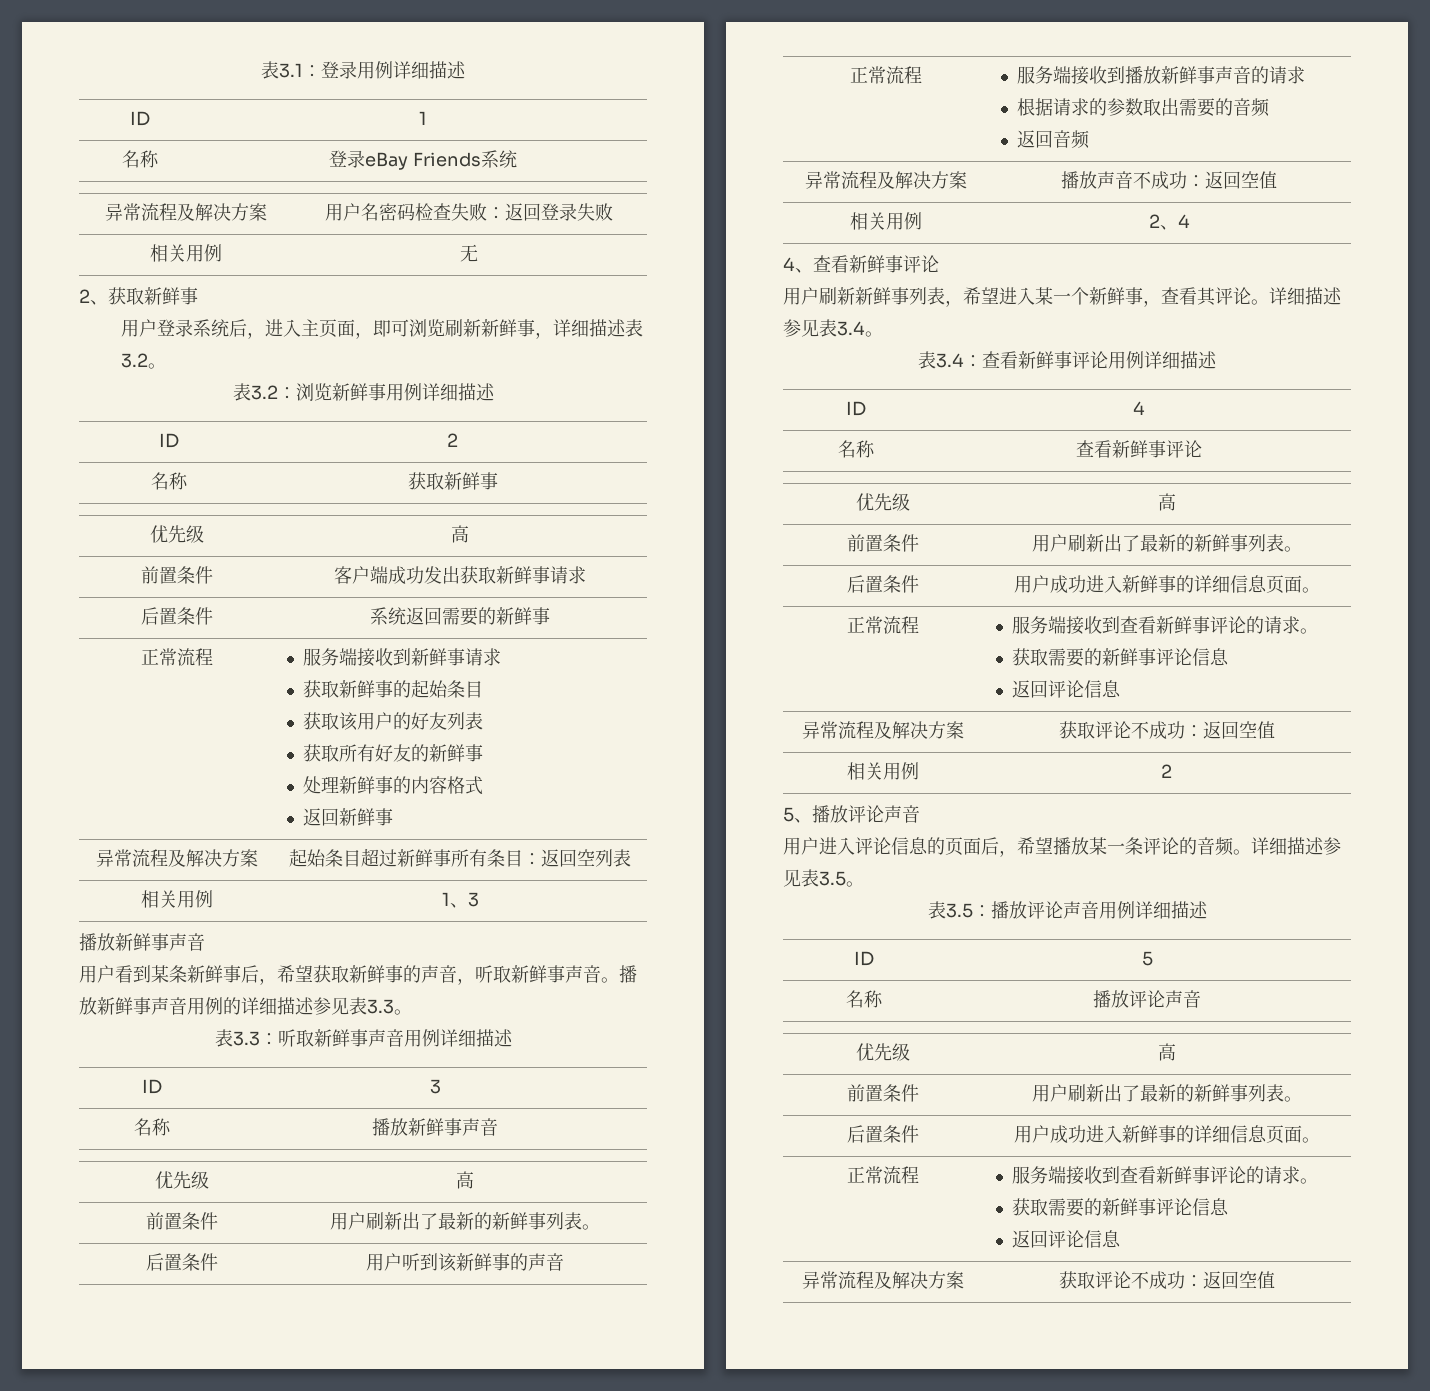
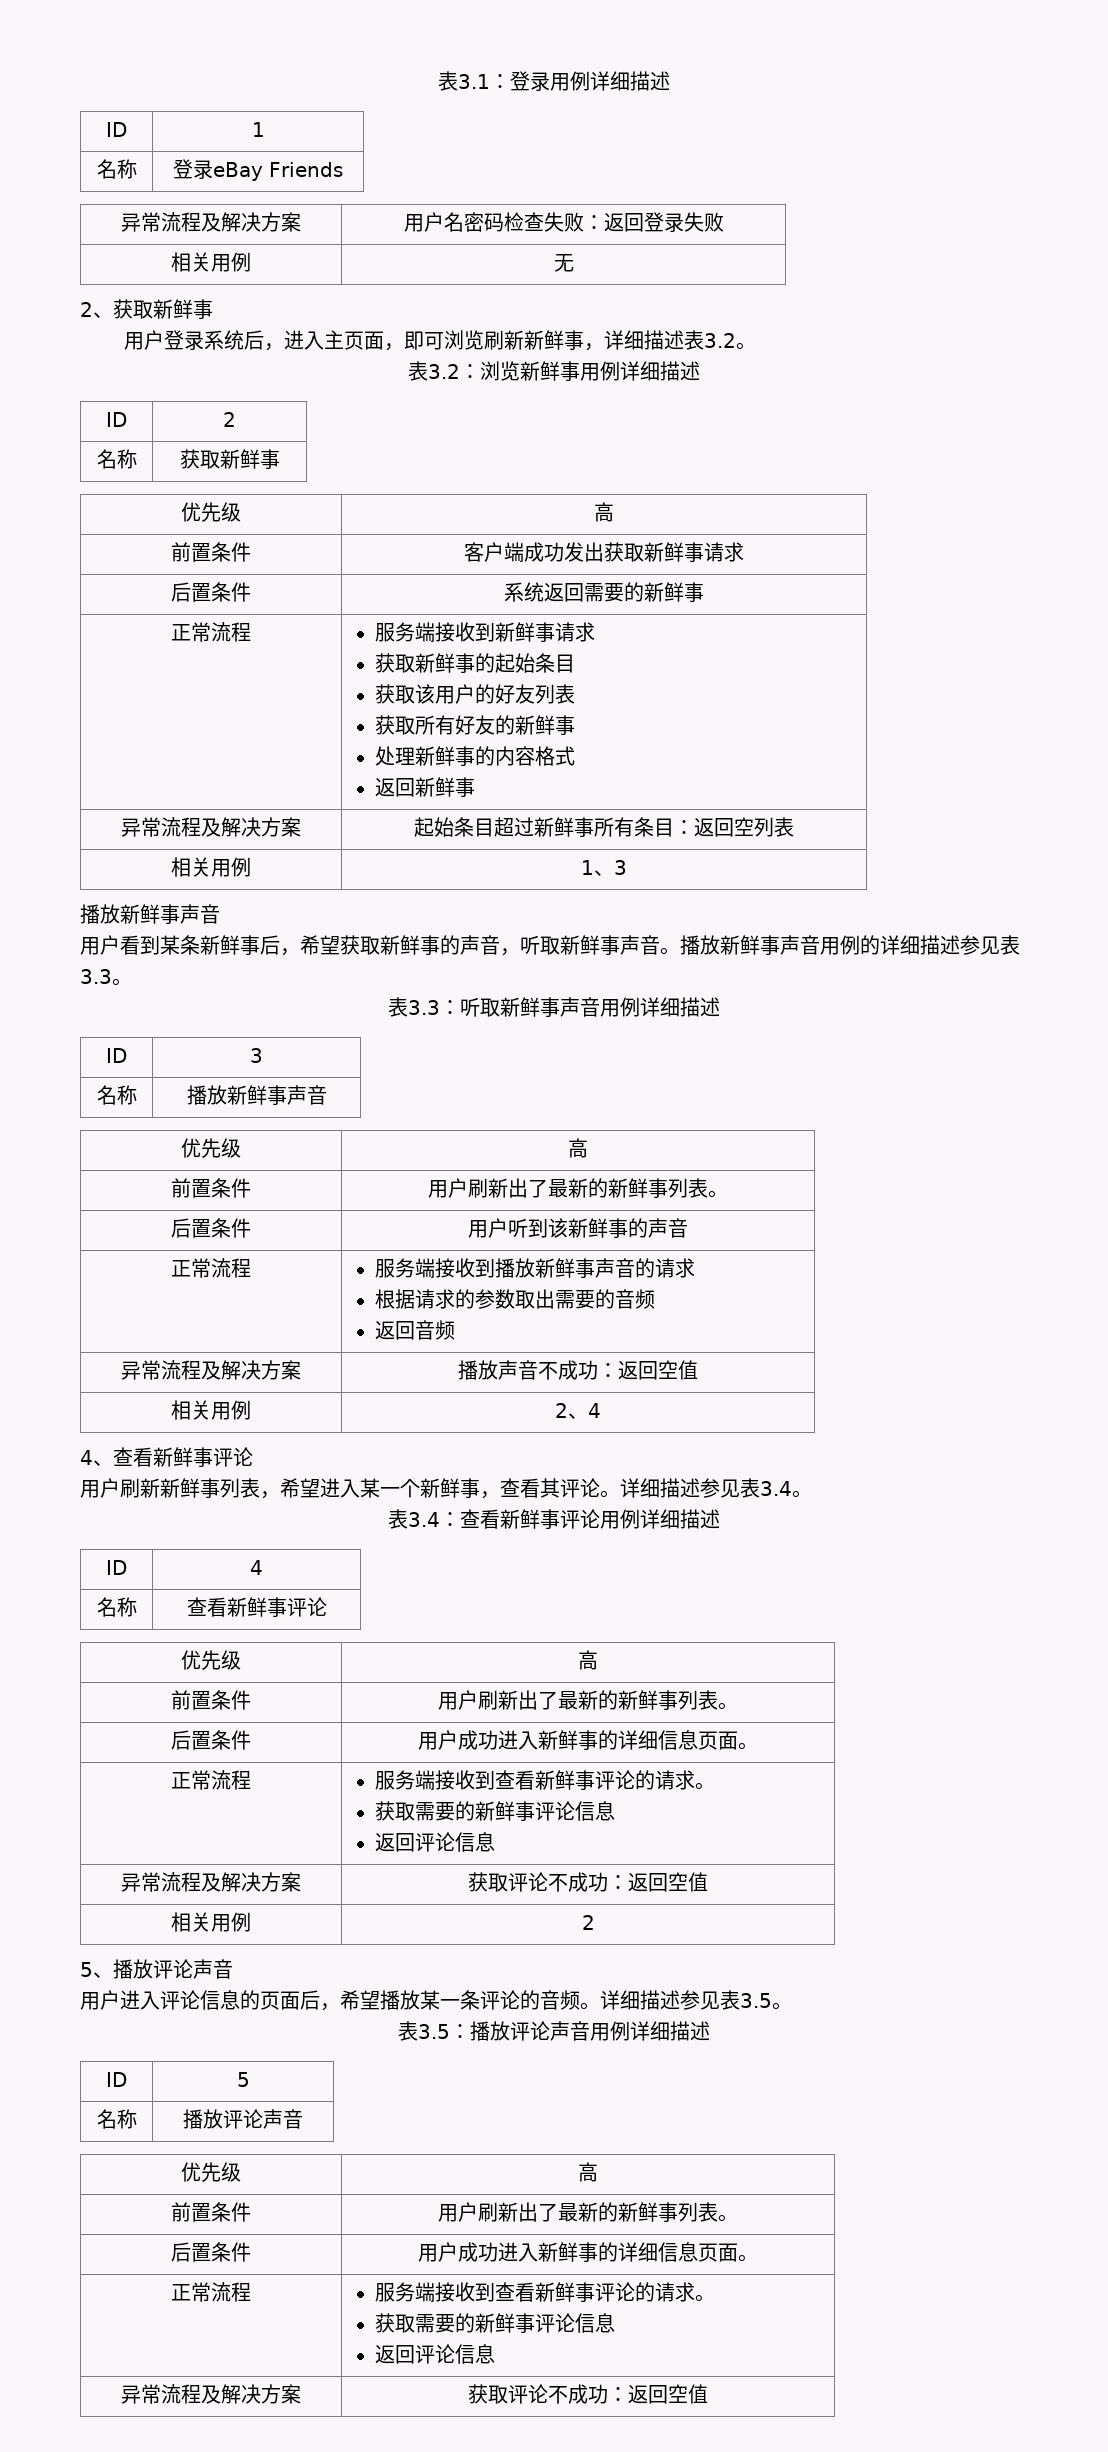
[480,150,517,168] 系统 -> (344, 169) none

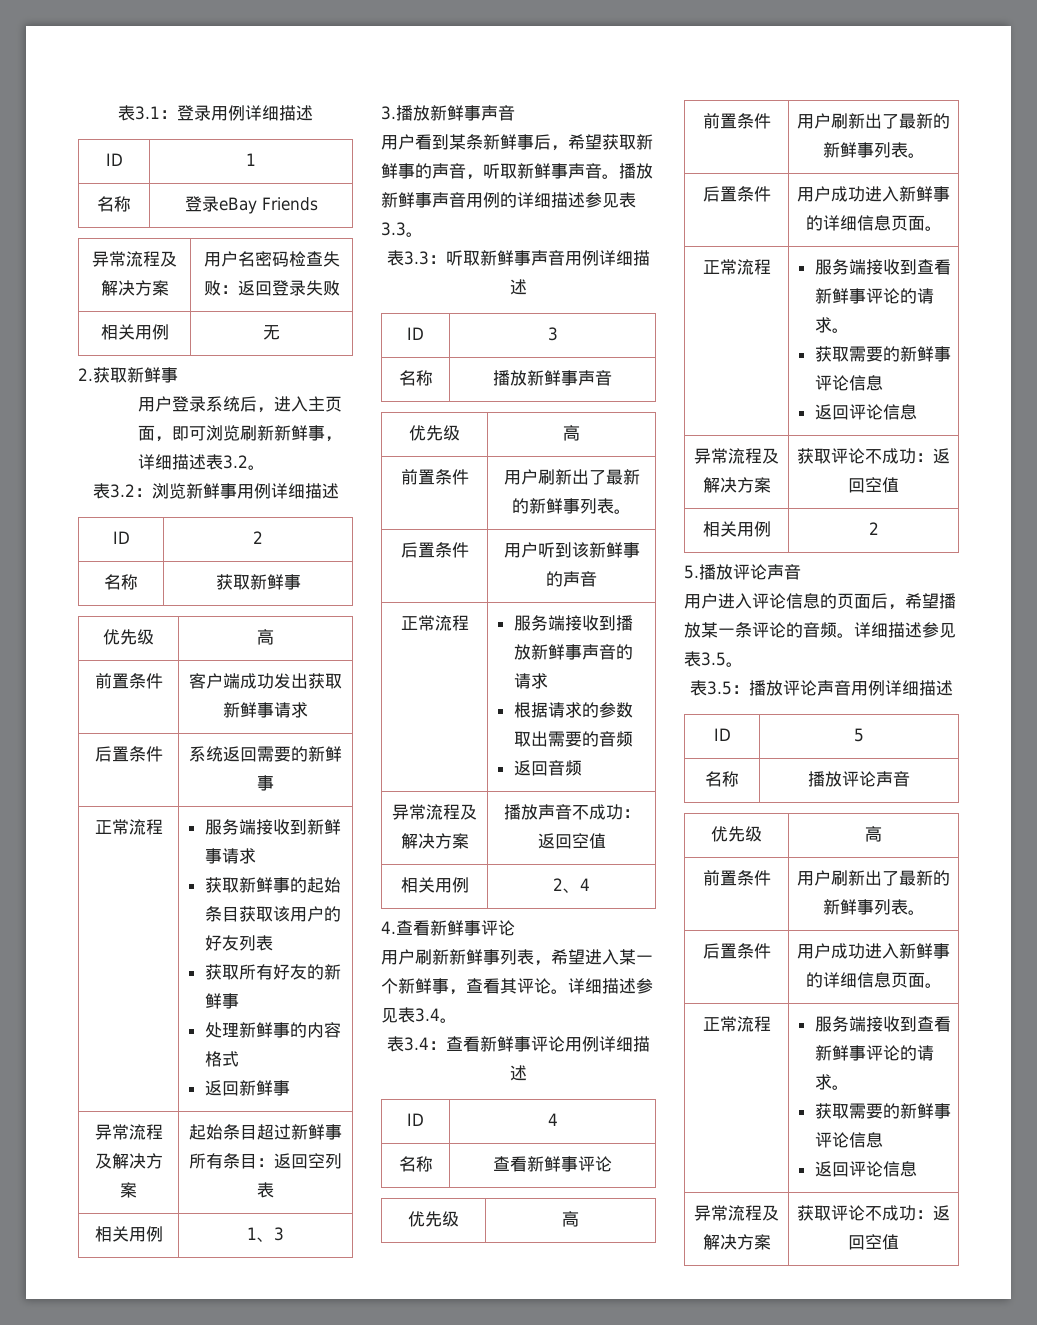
[80,302,113,318] 2、 -> [78,368,93,381] 2.
(576, 663) // -> (239, 914) none
(627, 867) none -> [381,106,396,120] 3.
[80,1450,113,1466] 4、 -> [381,921,396,934] 4.
[80,1962,113,1978] 5、 -> [684,565,699,579] 5.

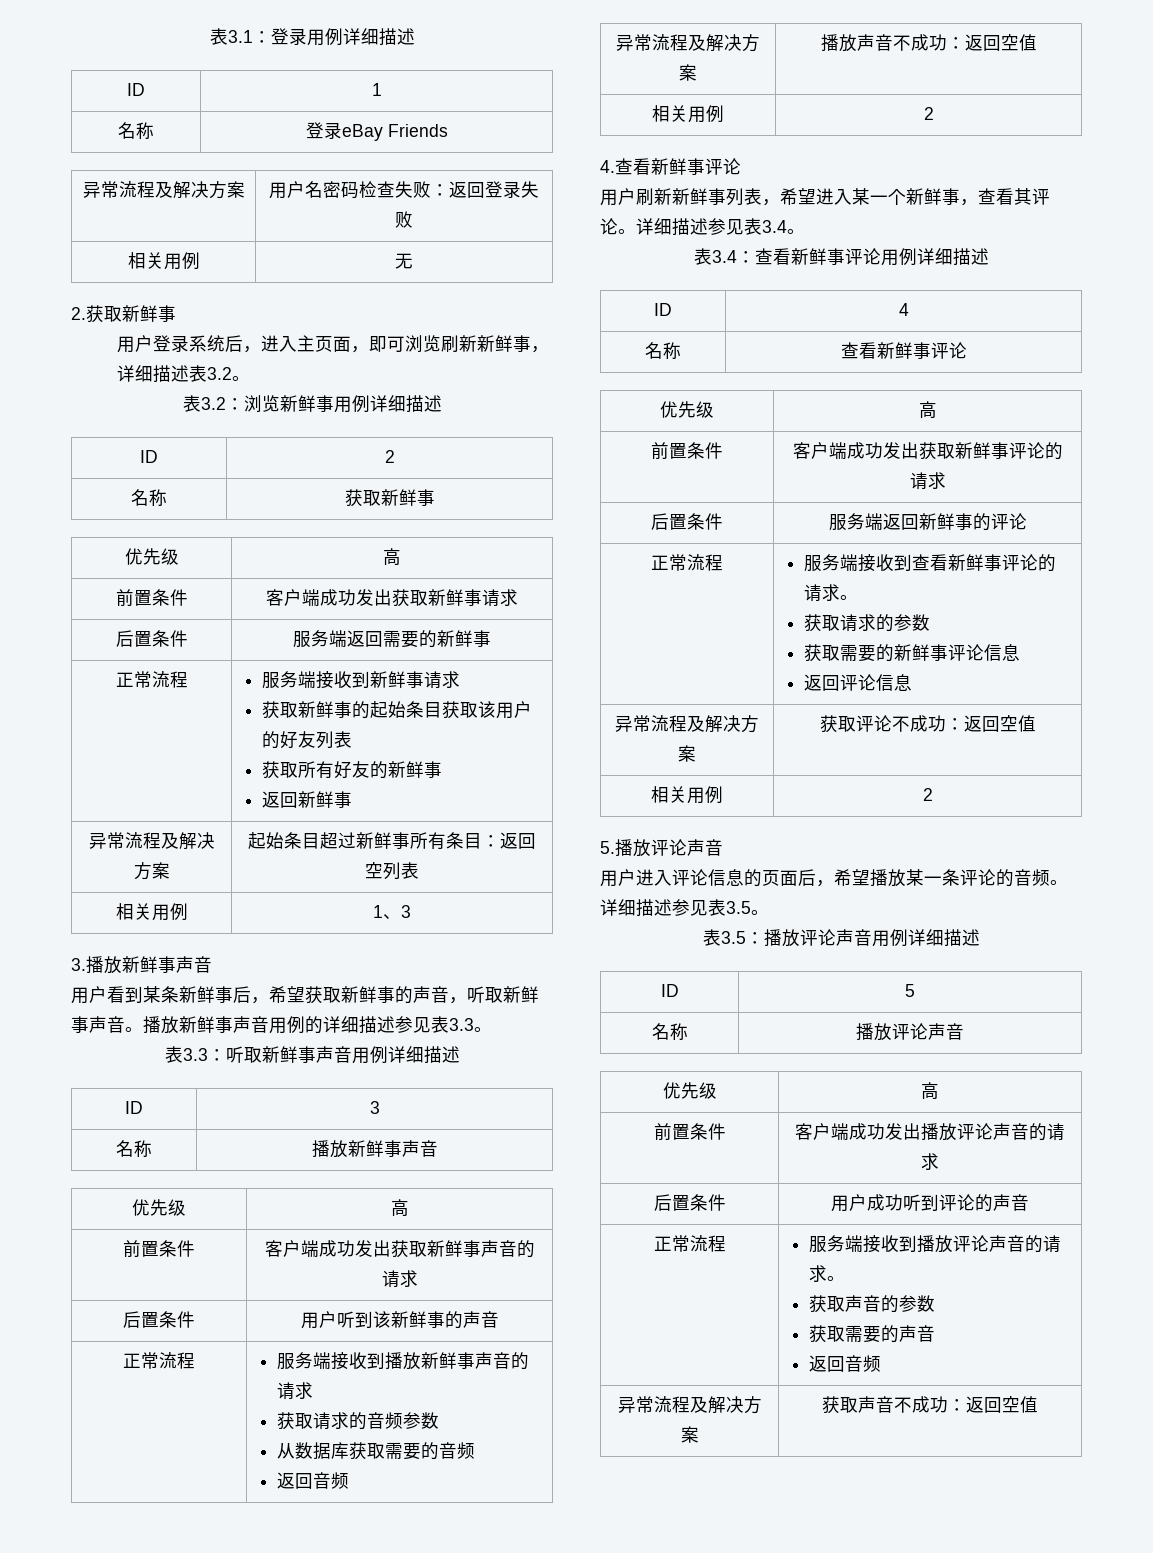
[189,746,223,762] 系统 -> [293,630,347,648] 服务端
[204,1022,341,1038] [204,1051,239,1067] // 处理新鲜事的内容格式 -> (442, 769) none
[503,469,640,485] [512,498,631,514] 用户刷新出了最新的新鲜事列表。 -> [264,1240,535,1258] [381,1270,418,1288] 客户端成功发出获取新鲜事声音的请求
[513,702,633,718] [513,731,548,747] 根据请求的参数取出 -> [276,1412,439,1430] [276,1442,385,1460] 获取请求的音频参数 // 从数据库获取
[563,878,590,893] 、4 -> (934, 113) none
[797,113,950,129] [822,142,925,158] [702,186,771,202] [797,186,950,202] [805,215,942,231] 用户刷新出了最新的新鲜事列表。 // 后置条件 | 用户成功进入新鲜事的详细信息页面。 -> [792,442,1063,460] [909,472,946,490] [651,513,723,530] [828,513,1027,531] 客户端成功发出获取新鲜事评论的请求 // 后置条件 | 服务端返回新鲜事的评论
(849, 330) none -> [803,614,930,632] // 获取请求的参数
[797,870,950,886] [822,899,925,915] [702,943,771,959] [797,943,950,959] [805,972,942,988] [702,1016,771,1032] [814,1016,951,1032] [814,1045,934,1061] [814,1074,849,1090] [814,1103,951,1119] [814,1132,883,1148] [814,1161,917,1177] [694,1205,779,1221] [702,1234,771,1250] [797,1205,865,1221] 用户刷新出了最新的新鲜事列表。 // 后置条件 | 用户成功进入新鲜事的详细信息页面。 // 正常流程 | 服务端接收到查看新鲜事评论的请求。 // 获取需要的新鲜事评论信息 // 返回评论信息 // 异常流程及解决方案 | 获取评论 -> [795,1123,1065,1141] [921,1153,939,1170] [653,1194,726,1211] [831,1194,1029,1212] [653,1235,726,1252] [808,1235,1061,1253] [808,1265,845,1282] [808,1295,935,1313] [808,1325,935,1343] [808,1355,881,1372] [617,1396,762,1414] [680,1426,699,1443] [822,1396,894,1414] 客户端成功发出播放评论声音的请求 // 后置条件 | 用户成功听到评论的声音 // 正常流程 | 服务端接收到播放评论声音的请求。 // 获取声音的参数 // 获取需要的声音 // 返回音频 // 异常流程及解决方案 | 获取声音

